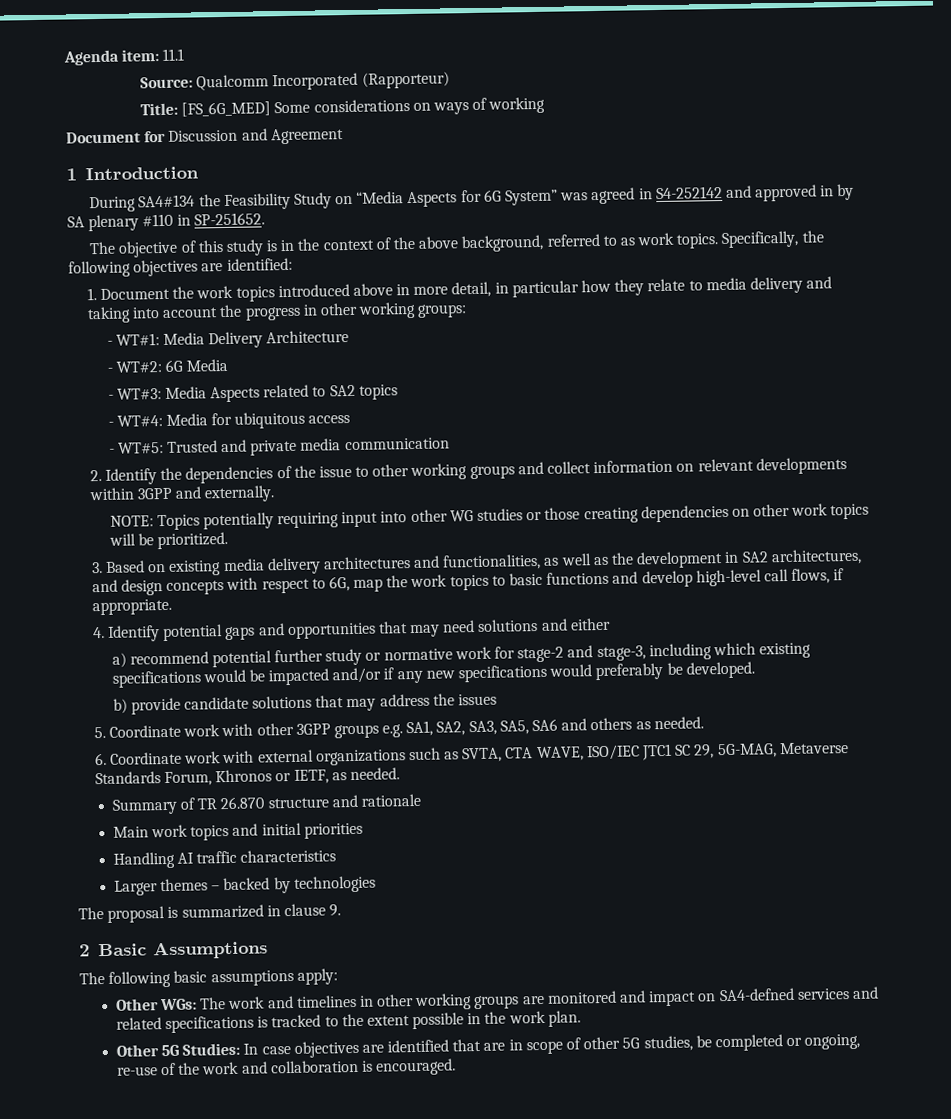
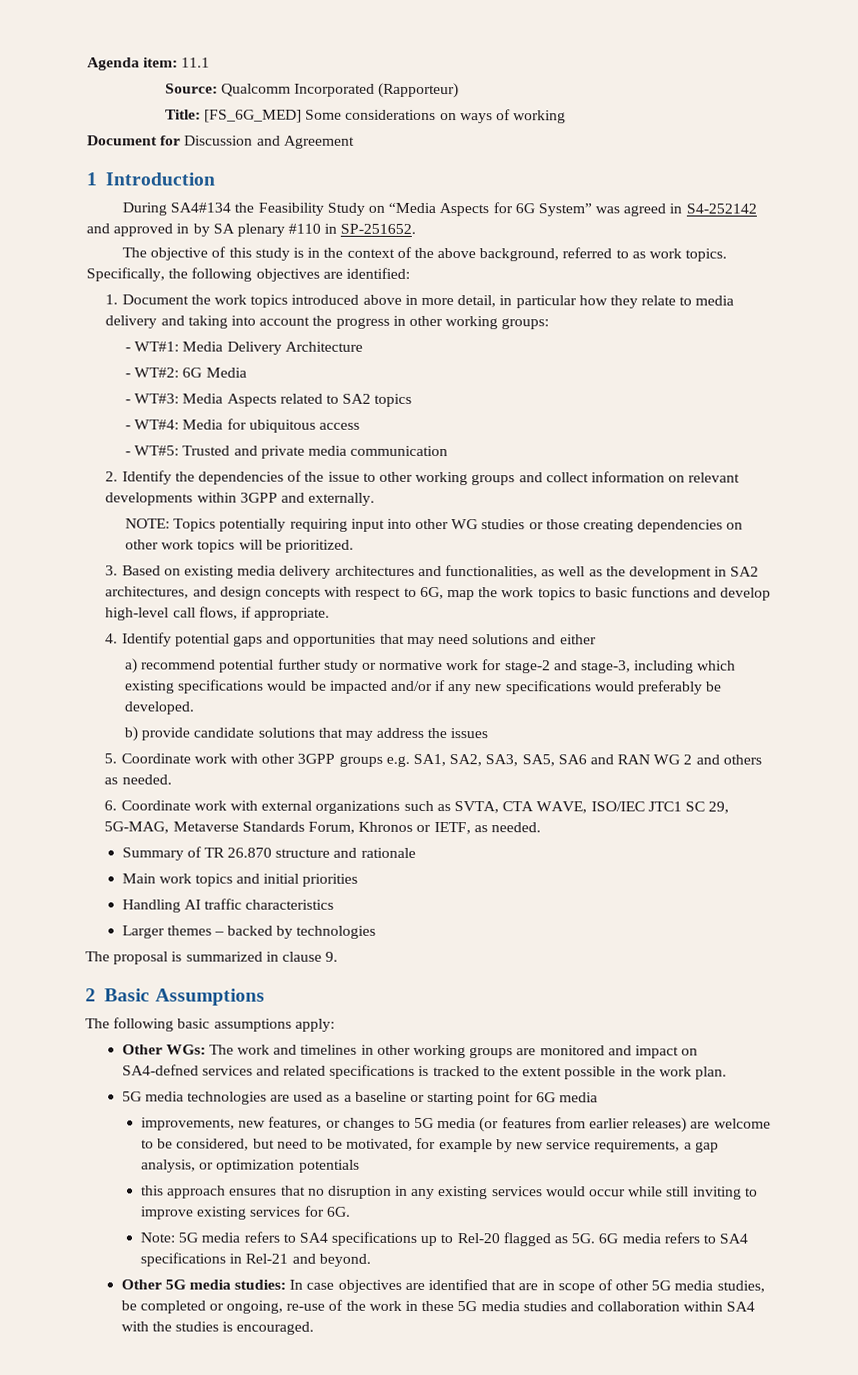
(588, 724) none -> [617,754,720,765] RAN WG 2 and
(581, 1018) none -> [121,1091,598,1106] [141,1116,771,1133] [141,1137,719,1153] [141,1159,360,1173] [141,1185,758,1200] [140,1205,351,1220] [140,1231,749,1247] [140,1252,371,1267] // 5G media technologies are used as a baseline or starting point for 6G media // improvements, new features, or changes to 5G media (or features from earlier releases) are welcome to be considered, but need to be motivated, for example by new service requirements, a gap analysis, or optimization potentials // this approach ensures that no disruption in any existing services would occur while still inviting to improve existing services for 6G. // Note: 5G media refers to SA4 specifications up to Rel-20 flagged as 5G. 6G media refers to SA4 specifications in Rel-21 and beyond.
[182,1042,241,1056] Studies: -> [188,1279,287,1290] media studies:
(641, 1043) none -> [674,1280,714,1291] media
[241,1059,359,1074] and collaboration -> [405,1300,756,1312] [120,1321,219,1332] in these 5G media studies and collaboration within SA4 with the studies

